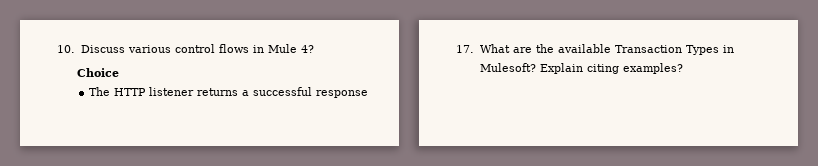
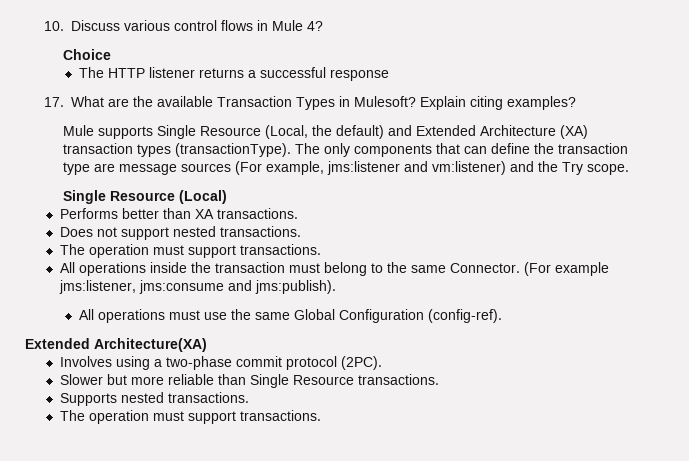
(683, 68) none -> [63,125,589,139] [63,143,629,157] [63,161,630,175] [63,190,228,204] [59,208,298,219] [59,226,301,240] [59,244,321,258] [59,262,609,276] [58,280,336,294] [78,309,502,323] [25,338,207,352] [59,356,382,370] [59,374,439,388] [59,392,249,406] [59,410,321,424] // Mule supports Single Resource (Local, the default) and Extended Architecture (XA) transaction types (transactionType). The only components that can define the transaction type are message sources (For example, jms:listener and vm:listener) and the Try scope. // Single Resource (Local) // Performs better than XA transactions. // Does not support nested transactions. // The operation must support transactions. // All operations inside the transaction must belong to the same Connector. (For example jms:listener, jms:consume and jms:publish). // All operations must use the same Global Configuration (config-ref). // Extended Architecture(XA) // Involves using a two-phase commit protocol (2PC). // Slower but more reliable than Single Resource transactions. // Supports nested transactions. // The operation must support transactions.

